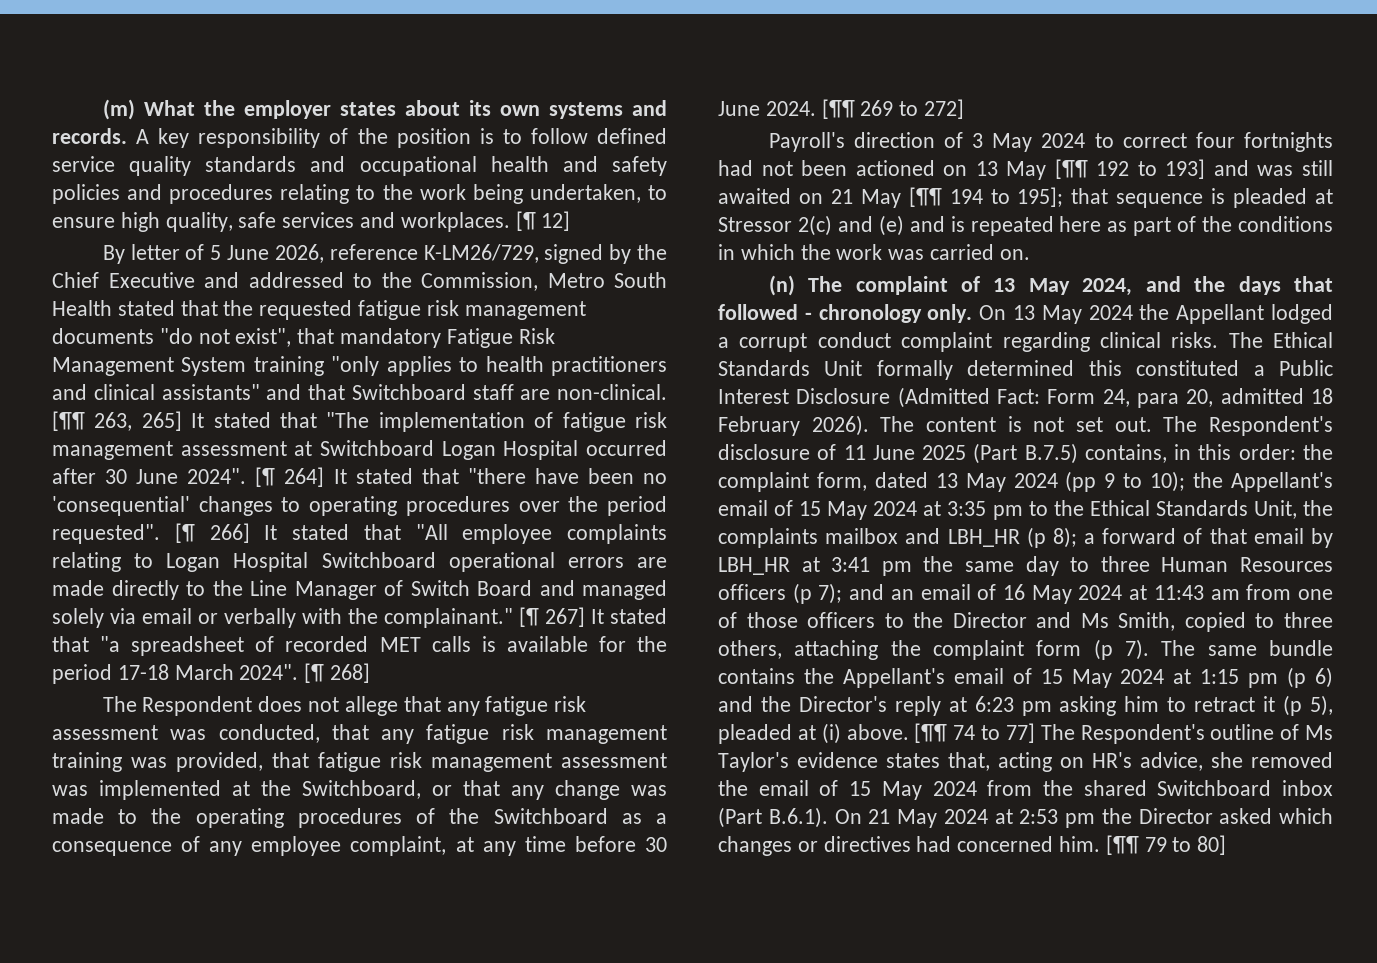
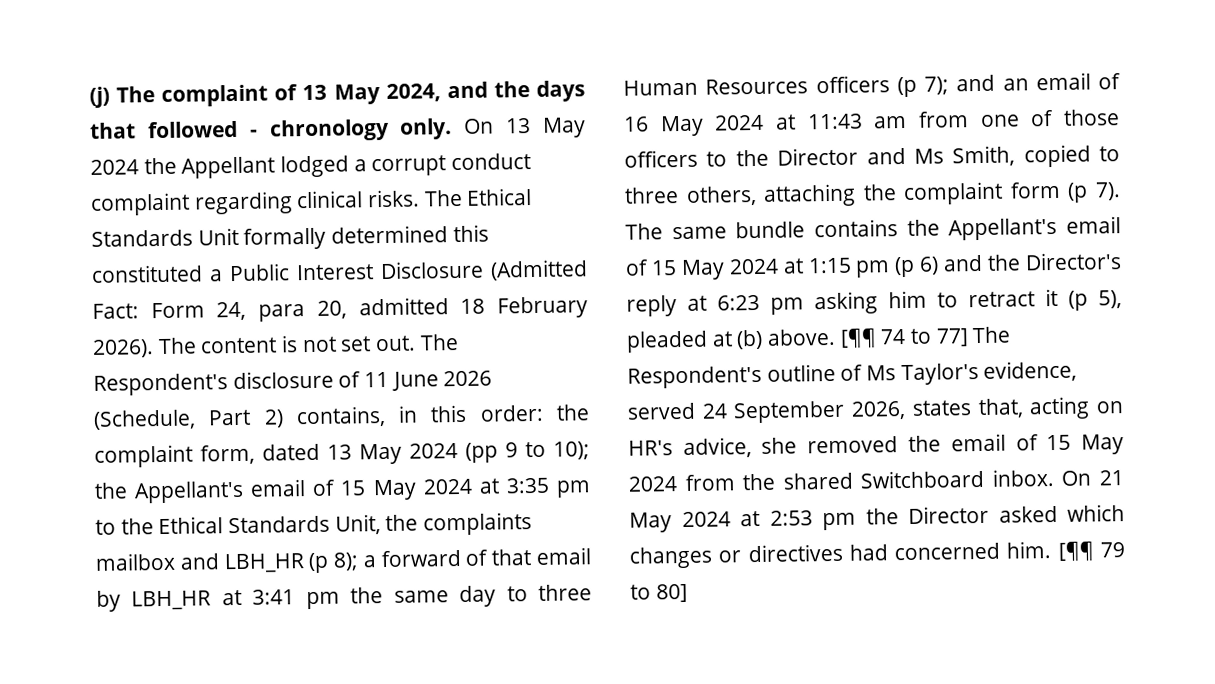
[102,99,668,120] [52,128,668,148] [52,156,667,176] [52,184,667,204] [52,211,571,232] [102,244,667,264] [52,272,667,291] [52,300,586,320] [52,328,555,348] [52,356,668,376] [52,384,667,400] [52,411,667,432] [52,440,667,460] [52,467,667,487] [52,496,667,516] [52,523,667,544] [52,552,667,572] [52,580,667,600] [52,607,667,628] [52,636,668,656] [52,663,371,684] [102,696,587,716] [52,724,667,744] [52,752,667,772] [52,780,667,800] [52,808,667,828] [52,836,667,856] [718,99,965,119] [768,132,1333,152] [718,159,1333,180] [718,187,1333,208] [718,215,1333,236] [718,244,1030,260] [768,275,795,296] (m) What the employer states about its own systems and records. A key responsibility of the position is to follow defined service quality standards and occupational health and safety policies and procedures relating to the work being undertaken, to ensure high quality, safe services and workplaces. [¶ 12] // By letter of 5 June 2026, reference K-LM26/729, signed by the Chief Executive and addressed to the Commission, Metro South Health stated that the requested fatigue risk management documents "do not exist", that mandatory Fatigue Risk Management System training "only applies to health practitioners and clinical assistants" and that Switchboard staff are non-clinical. [¶¶ 263, 265] It stated that "The implementation of fatigue risk management assessment at Switchboard Logan Hospital occurred after 30 June 2024". [¶ 264] It stated that "there have been no 'consequential' changes to operating procedures over the period requested". [¶ 266] It stated that "All employee complaints relating to Logan Hospital Switchboard operational errors are made directly to the Line Manager of Switch Board and managed solely via email or verbally with the complainant." [¶ 267] It stated that "a spreadsheet of recorded MET calls is available for the period 17-18 March 2024". [¶ 268] // The Respondent does not allege that any fatigue risk assessment was conducted, that any fatigue risk management training was provided, that fatigue risk management assessment was implemented at the Switchboard, or that any change was made to the operating procedures of the Switchboard as a consequence of any employee complaint, at any time before 30 June 2024. [¶¶ 269 to 272] // Payroll's direction of 3 May 2024 to correct four fortnights had not been actioned on 13 May [¶¶ 192 to 193] and was still awaited on 21 May [¶¶ 194 to 195]; that sequence is pleaded at Stressor 2(c) and (e) and is repeated here as part of the conditions in which the work was carried on. // (n) -> [89,86,110,108] (j)
[922,443,1078,464] 2025 (Part B.7.5) -> [443,370,493,387] [93,409,284,430] 2026 (Schedule, Part 2)
[821,723,841,744] (i) -> [736,329,764,350] (b)
[797,752,878,768] evidence -> [983,360,1078,382] [627,400,907,424] evidence, served 24 September 2026,
[1282,780,1333,796] [718,807,828,828] inbox (Part B.6.1). -> [991,469,1054,487] inbox.

